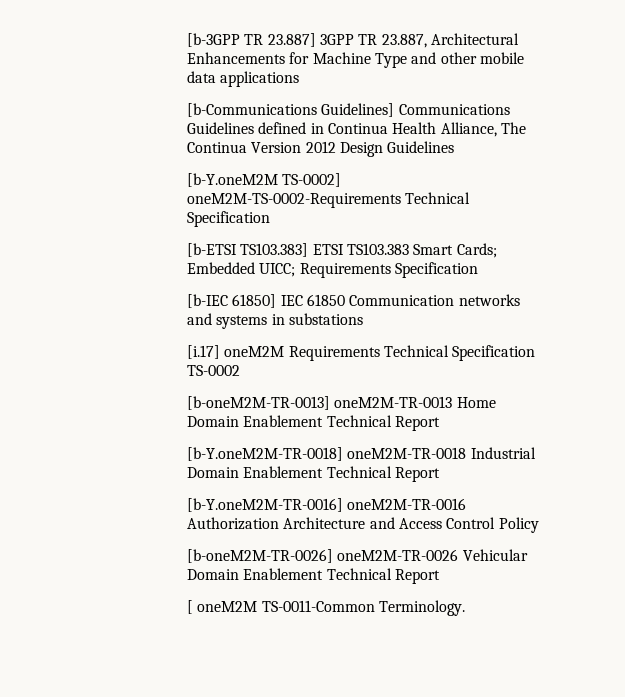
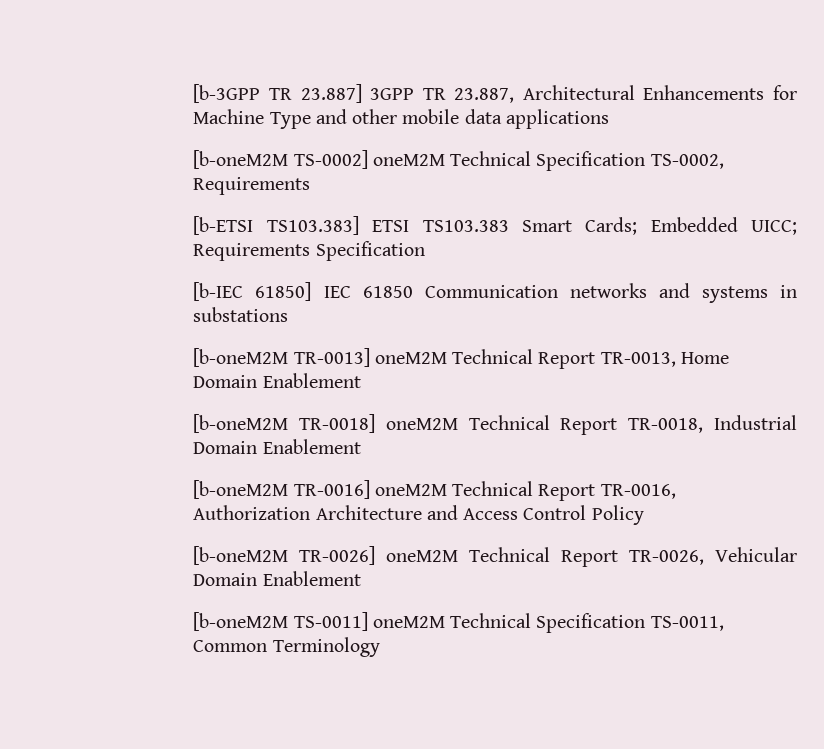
[187,103,510,117] [187,122,527,137] [187,141,455,157] [187,173,342,187] [187,192,471,208] [187,211,271,227] [b-Communications Guidelines] Communications Guidelines defined in Continua Health Alliance, The Continua Version 2012 Design Guidelines // [b-Y.oneM2M TS-0002] oneM2M-TS-0002-Requirements Technical Specification -> [193,150,724,171] [193,177,311,195] [b-oneM2M TS-0002] oneM2M Technical Specification TS-0002, Requirements
[187,345,536,361] [187,365,241,376] [187,396,453,410] [i.17] oneM2M Requirements Technical Specification TS-0002 // [b-oneM2M-TR-0013] oneM2M-TR-0013 -> [193,348,676,369] [b-oneM2M TR-0013] oneM2M Technical Report TR-0013,
[326,415,441,431] [187,447,467,461] Technical Report // [b-Y.oneM2M-TR-0018] oneM2M-TR-0018 -> [193,414,704,435] // [b-oneM2M TR-0018] oneM2M Technical Report TR-0018,
[326,466,441,482] [187,498,467,512] Technical Report // [b-Y.oneM2M-TR-0016] oneM2M-TR-0016 -> [193,480,676,501] // [b-oneM2M TR-0016] oneM2M Technical Report TR-0016,
[187,549,528,563] [187,568,441,584] [187,600,466,616] [b-oneM2M-TR-0026] oneM2M-TR-0026 Vehicular Domain Enablement Technical Report // [ oneM2M TS-0011-Common Terminology. -> [193,546,797,567] [193,571,361,586] [193,612,724,633] [193,637,380,657] [b-oneM2M TR-0026] oneM2M Technical Report TR-0026, Vehicular Domain Enablement // [b-oneM2M TS-0011] oneM2M Technical Specification TS-0011, Common Terminology

